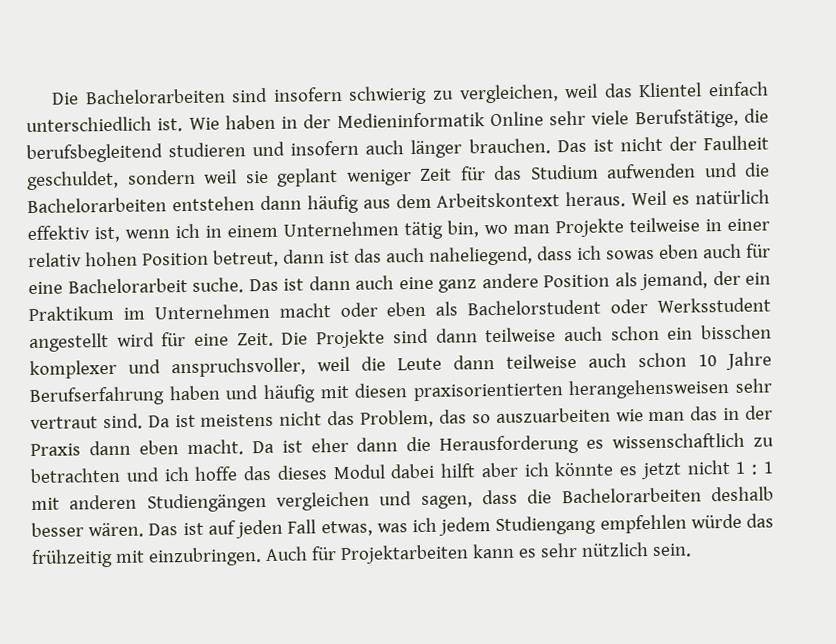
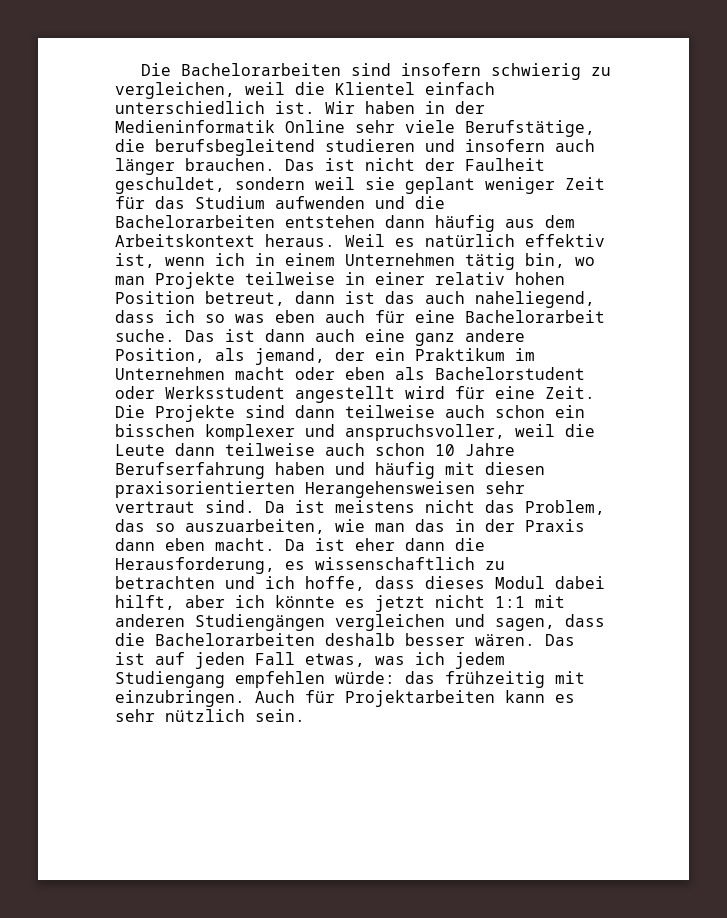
[603,83,633,98] das -> [295,82,325,95] die
[188,117,220,130] Wie -> [325,101,355,114] Wir
[606,249,655,260] sowas -> [205,314,265,323] so was
[543,274,610,288] Position -> [115,348,205,363] Position,
[568,378,730,400] herangehensweisen -> [305,481,475,498] Herangehensweisen
[495,407,611,424] auszuarbeiten -> [185,519,325,534] auszuarbeiten,
[439,434,580,455] Herausforderung -> [115,557,275,574] Herausforderung,
[194,465,273,481] hoffe das -> [305,576,415,591] hoffe, dass
[440,463,477,478] hilft -> [115,595,175,610] hilft,
[735,461,773,475] 1 : 1 -> [495,596,525,608] 1:1
[690,513,742,529] würde -> [335,671,395,684] würde:

